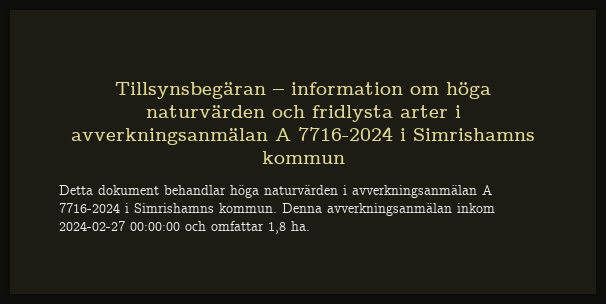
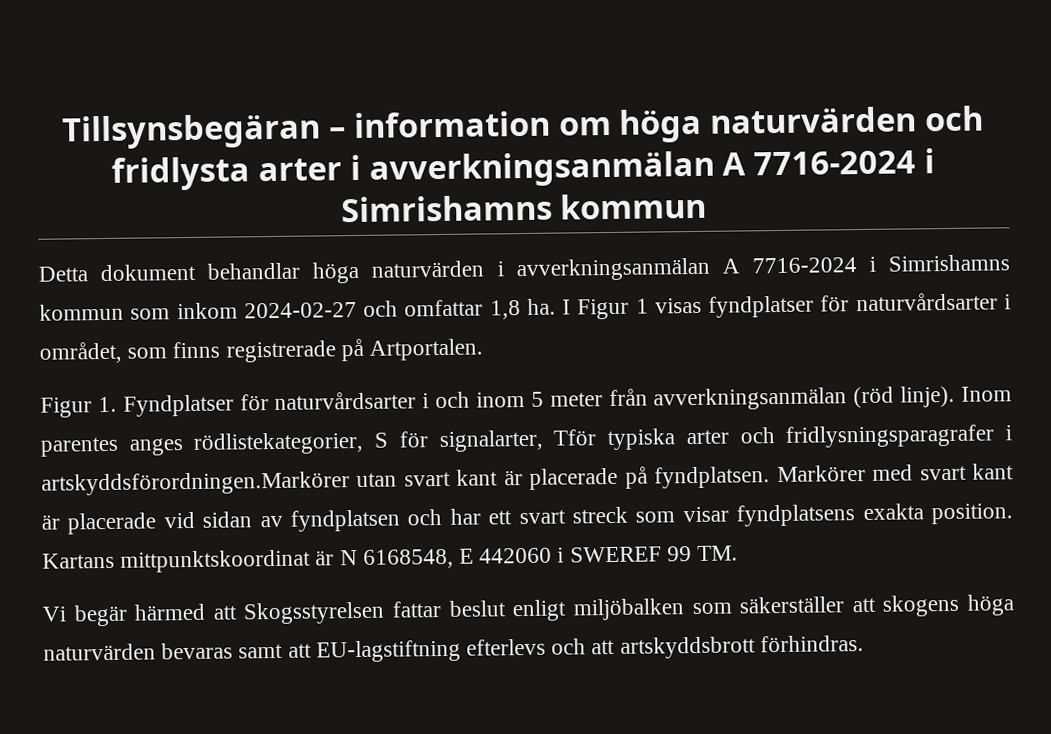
[219,203,452,216] kommun. Denna avverkningsanmälan -> [39,303,171,321] kommun som
[130,222,180,231] 00:00:00 -> (357, 310) none
(310, 226) none -> [562,292,1011,320] [39,338,484,364] [40,385,1012,418] [40,424,1013,457] [41,463,1015,496] [41,503,1013,535] [42,545,739,573] [42,594,1015,627] [43,635,864,663] I Figur 1 visas fyndplatser för naturvårdsarter i området, som finns registrerade på Artportalen. // Figur 1. Fyndplatser för naturvårdsarter i och inom 5 meter från avverkningsanmälan (röd linje). Inom parentes anges rödlistekategorier, S för signalarter, Tför typiska arter och fridlysningsparagrafer i artskyddsförordningen.Markörer utan svart kant är placerade på fyndplatsen. Markörer med svart kant är placerade vid sidan av fyndplatsen och har ett svart streck som visar fyndplatsens exakta position. Kartans mittpunktskoordinat är N 6168548, E 442060 i SWEREF 99 TM. // Vi begär härmed att Skogsstyrelsen fattar beslut enligt miljöbalken som säkerställer att skogens höga naturvärden bevaras samt att EU-lagstiftning efterlevs och att artskyddsbrott förhindras.

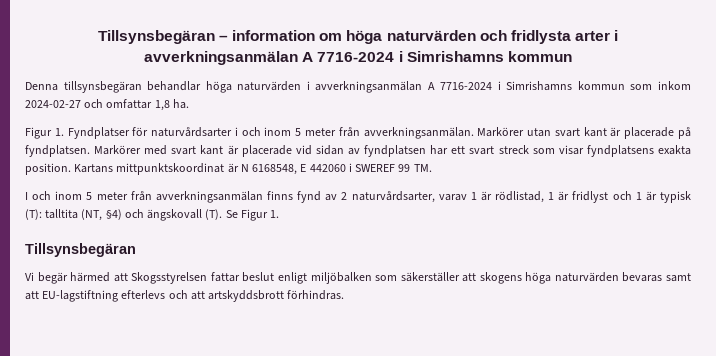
[38,263,197,282] Detta dokument -> [25,81,142,93] Denna tillsynsbegäran
[562,292,1011,320] [39,338,484,364] I Figur 1 visas fyndplatser för naturvårdsarter i området, som finns registrerade på Artportalen. -> (189, 104) none
[653,385,1012,411] [40,424,1013,457] [41,471,350,496] avverkningsanmälan (röd linje). Inom parentes anges rödlistekategorier, S för signalarter, Tför typiska arter och fridlysningsparagrafer i artskyddsförordningen.Markörer -> [363,127,525,139] avverkningsanmälan. Markörer
[407,508,443,526] och -> (427, 151) none
(739, 553) none -> [25,191,691,203] [25,209,280,221] [25,243,136,257] // I och inom 5 meter från avverkningsanmälan finns fynd av 2 naturvårdsarter, varav 1 är rödlistad, 1 är fridlyst och 1 är typisk (T): talltita (NT, §4) och ängskovall (T). Se Figur 1. // Tillsynsbegäran

